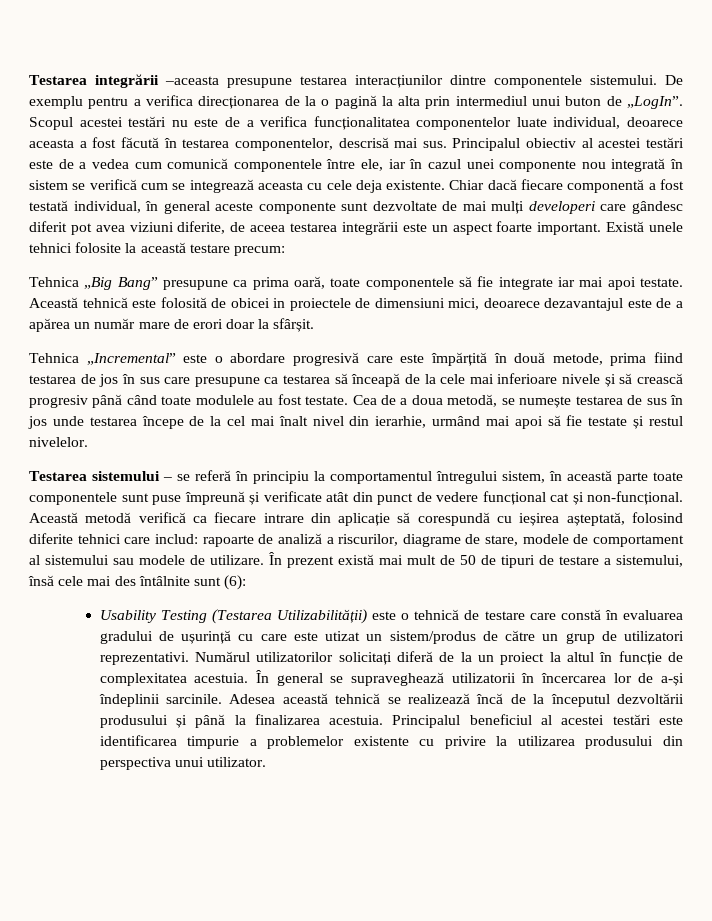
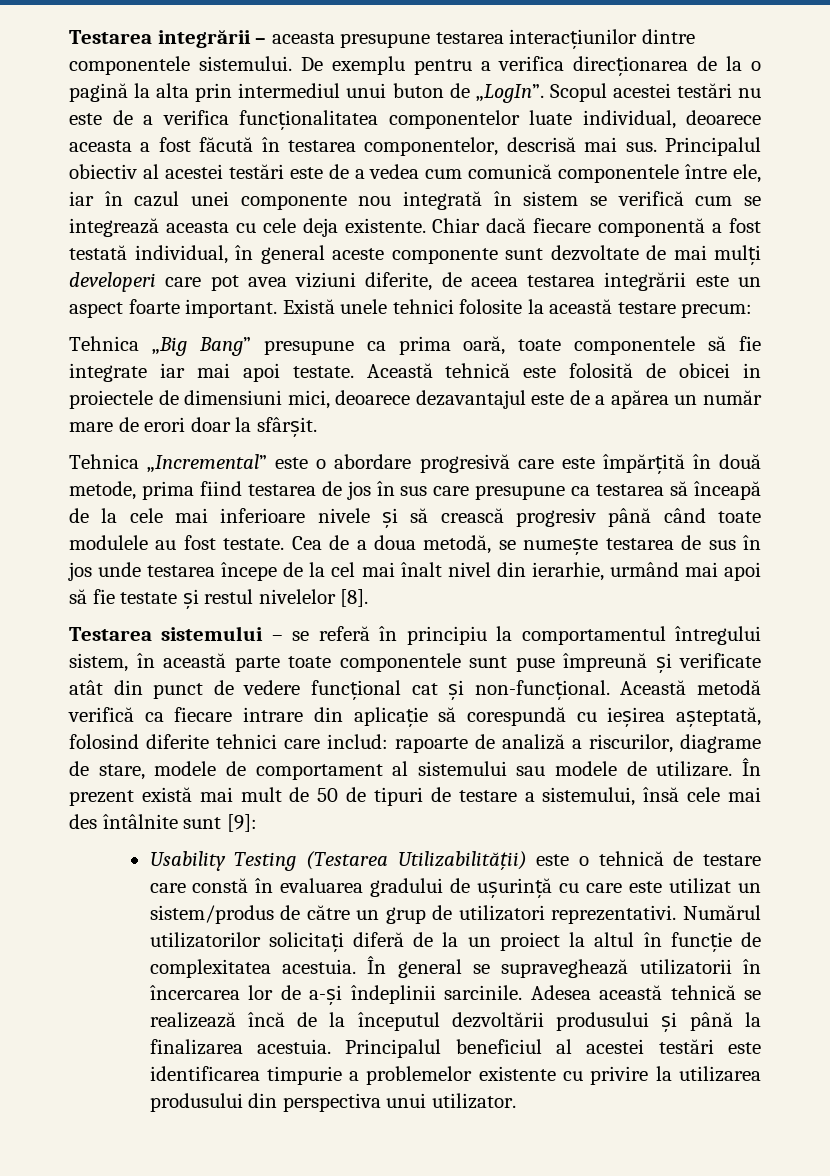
[165,76,219,85] –aceasta -> [255,32,335,44] – aceasta
[632,201,684,214] [29,221,67,232] gândesc diferit -> (202, 282) none
[29,437,88,447] nivelelor. -> [258,589,369,607] nivelelor [8].
[224,575,247,590] (6): -> [226,814,257,832] [9]:
[325,631,361,641] utizat -> [669,878,732,894] utilizat

